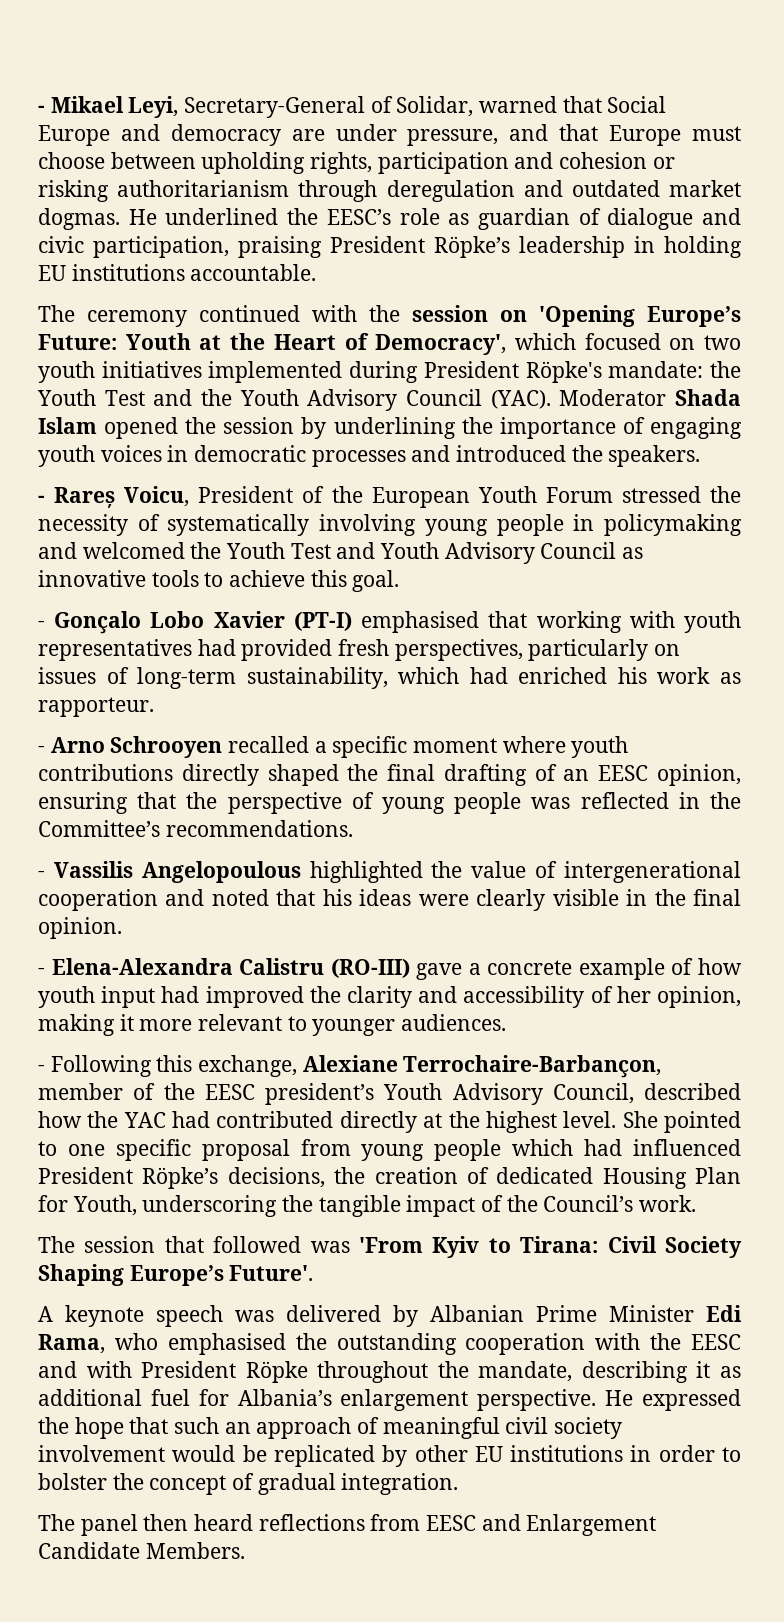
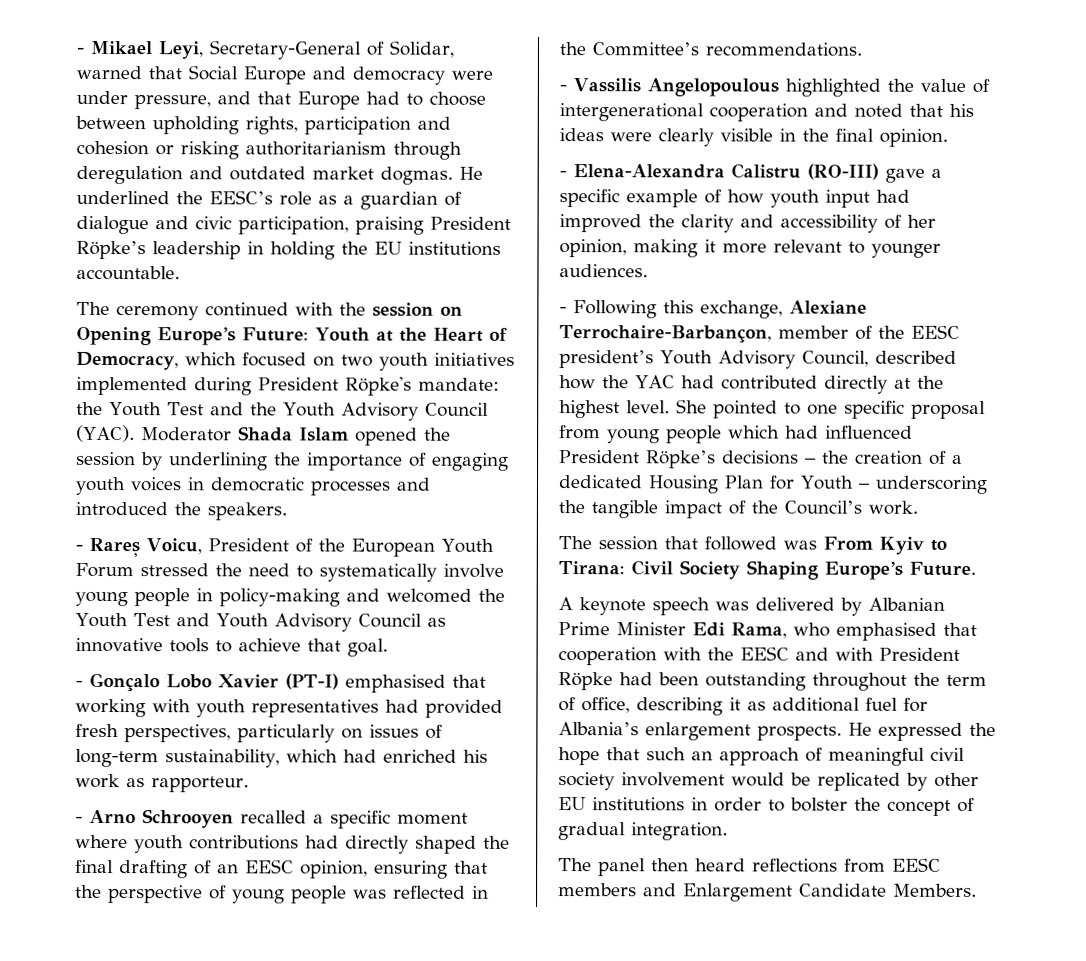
[291,129,325,141] are -> [451,70,493,80] were
[692,126,742,141] must -> [366,91,423,106] had to
(470, 219) none -> [343,195,354,205] a
(742, 247) none -> [341,241,368,255] the
[539,305,635,327] 'Opening -> [76,326,152,346] Opening
[375,334,507,355] Democracy', -> [76,351,179,371] Democracy,
[38,514,417,536] necessity of systematically involving -> [248,563,504,582] need to systematically involve
[604,514,743,536] policymaking -> [219,588,340,607] policy-making
[310,570,347,587] this -> [307,638,341,652] that
(173, 772) none -> [305,835,339,849] had
[487,960,573,975] concrete -> [559,189,620,208] specific
[227,1167,325,1188] decisions, -> [722,450,817,465] decisions –
(489, 1175) none -> [952,454,963,464] a
[72,1195,137,1216] Youth, -> [800,475,870,490] Youth –
[358,1237,423,1253] 'From -> [823,536,873,550] From
[229,1265,314,1281] Future'. -> [909,561,976,576] Future.
[295,1333,457,1355] the outstanding -> [943,622,977,636] that
[317,1361,573,1383] throughout the mandate, -> [619,672,987,691] [558,697,630,714] had been outstanding throughout the term of office,
[477,1389,597,1411] perspective. -> [757,724,842,741] prospects.
(477, 1523) none -> [558,883,637,897] members

